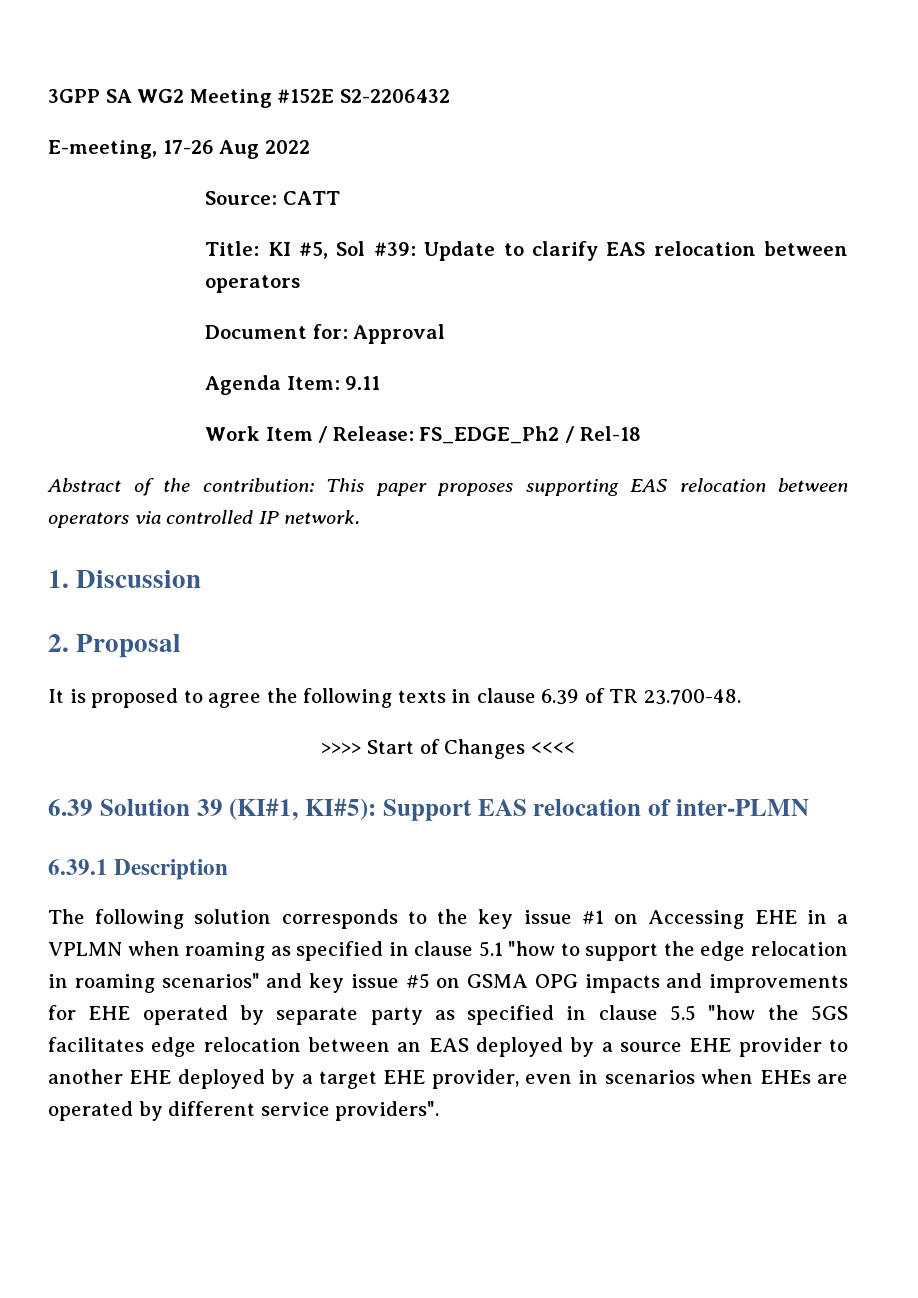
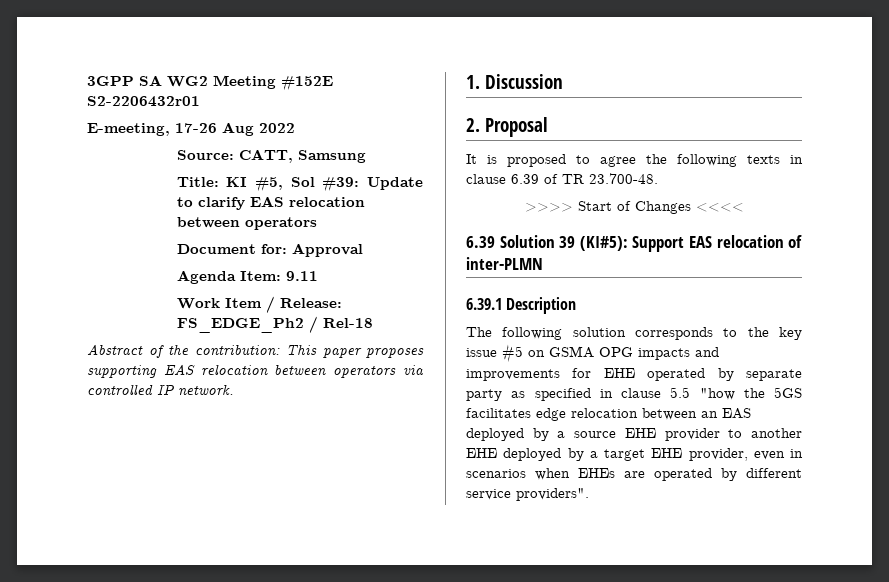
[339,89,450,103] S2-2206432 -> [87,96,200,107] S2-2206432r01
[282,191,340,205] CATT -> [238,149,366,163] CATT, Samsung
[229,798,376,821] (KI#1, KI#5): -> [579,236,628,251] (KI#5):
[581,910,849,929] [48,941,849,961] [48,973,399,993] #1 on Accessing EHE in a VPLMN when roaming as specified in clause 5.1 "how to support the edge relocation in roaming scenarios" and key issue -> (497, 352) none

